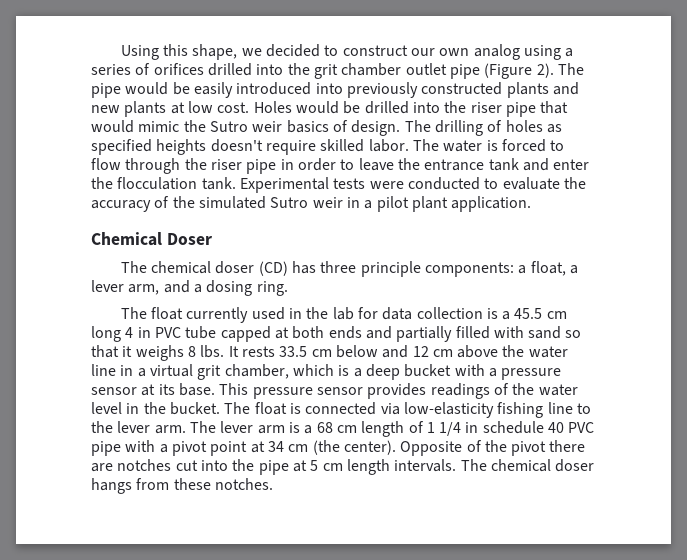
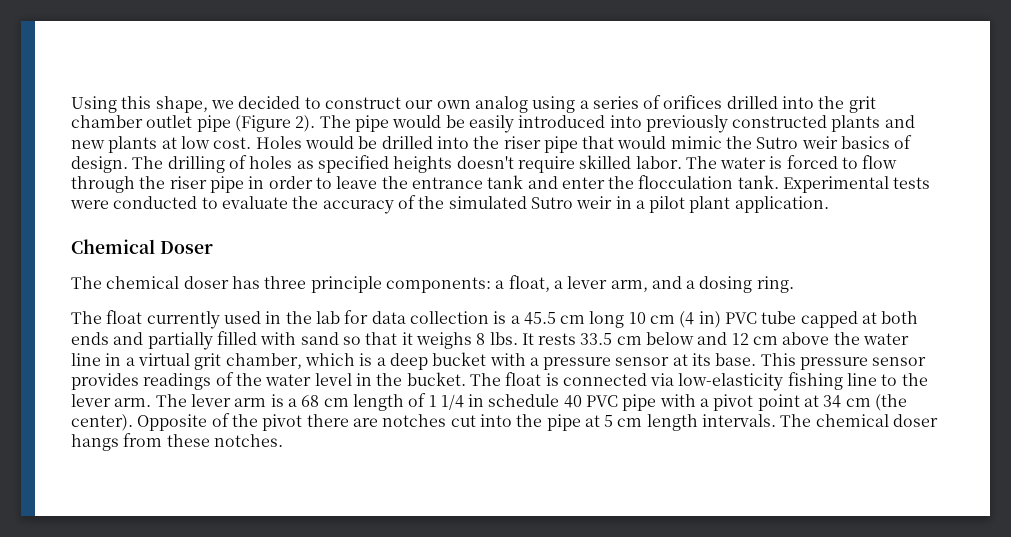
[258,261,288,276] (CD) -> (229, 282) none
[125,327,151,338] 4 in -> [628,311,721,328] 10 cm (4 in)

